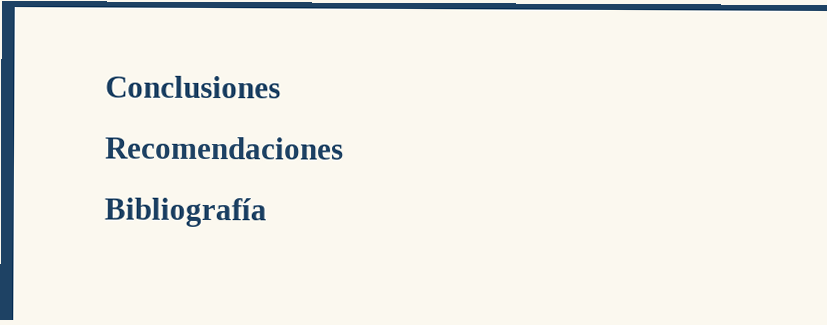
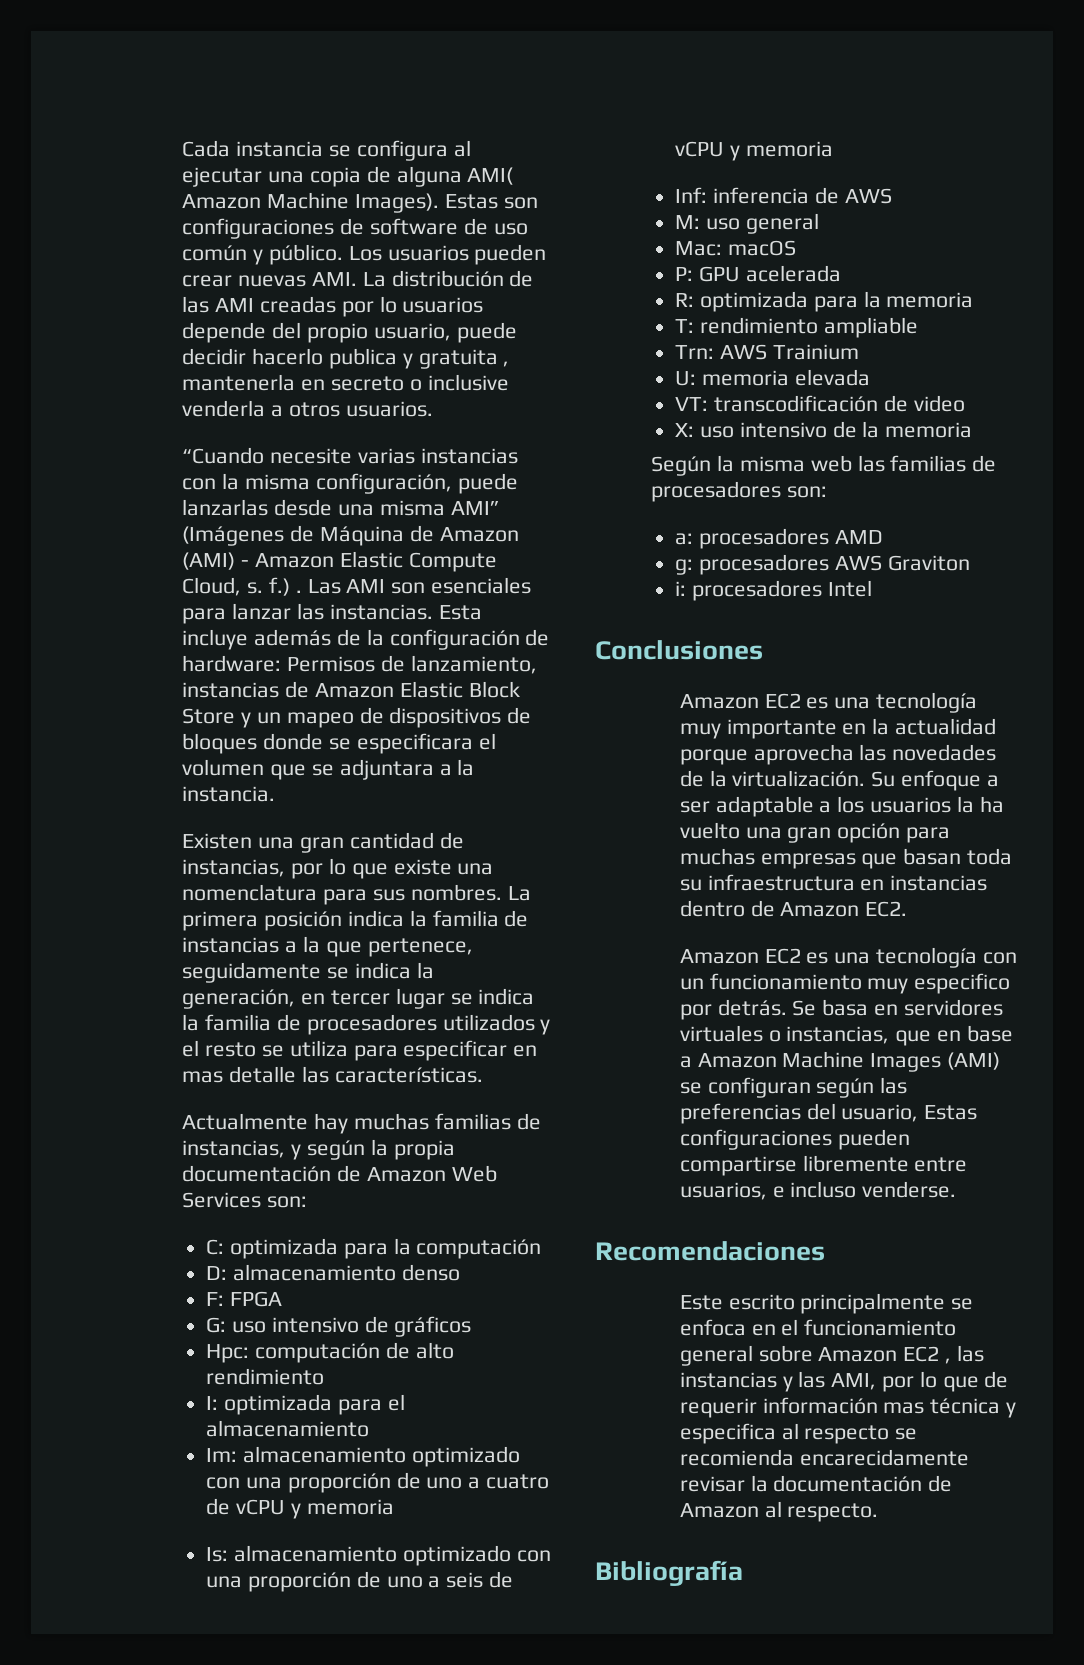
[105,75,281,99] [105,136,344,160] Conclusiones // Recomendaciones -> [182,140,471,161] [182,166,514,187] [182,192,538,213] [182,218,528,239] [182,244,547,265] [182,270,534,287] [182,296,484,317] [182,322,517,343] [182,348,510,369] [182,374,509,391] [182,400,433,417] [182,447,518,464] [182,473,518,494] [182,499,500,516] [182,525,519,546] [182,551,497,572] [182,577,532,596] [182,603,482,624] [182,629,550,650] [182,655,537,674] [182,681,520,698] [182,707,532,728] [182,733,496,754] [182,759,475,780] [182,786,276,802] [182,832,464,853] [182,858,494,879] [182,884,531,905] [182,910,529,931] [182,936,473,957] [182,962,434,983] [182,988,535,1009] [182,1014,551,1035] [182,1040,538,1061] [182,1066,483,1083] [182,1113,541,1134] [182,1139,455,1160] [182,1165,497,1182] [182,1192,308,1208] [206,1238,542,1259] [206,1264,460,1281] [206,1291,282,1307] [206,1316,472,1337] [206,1342,454,1363] [206,1368,325,1385] [206,1394,405,1415] [206,1420,370,1437] [206,1446,520,1467] [206,1472,549,1493] [206,1498,394,1519] [206,1545,551,1566] [206,1571,513,1592] [675,141,833,161] [675,187,892,204] [675,213,819,234] [675,240,796,256] [675,265,841,282] [675,291,974,312] [675,317,918,338] [675,344,859,360] [675,369,870,386] [675,395,965,412] [675,421,973,438] [651,455,997,476] [651,481,828,502] [675,528,883,549] [675,554,970,575] [675,580,872,601] [595,640,763,660] [679,692,977,713] [679,718,996,739] [679,744,997,765] [679,770,999,791] [679,796,1004,817] [679,822,950,843] [679,848,1012,869] [679,874,988,891] [679,900,908,917] [679,947,1017,968] [679,973,1011,994] [679,999,1003,1020] [679,1025,1013,1046] [679,1051,1000,1072] [679,1077,908,1098] [679,1103,978,1124] [679,1129,910,1150] [679,1155,968,1176] [679,1181,957,1200] [595,1241,825,1261] [679,1293,974,1314] [679,1319,957,1336] [679,1345,984,1366] [679,1371,1009,1392] [679,1397,1016,1418] [679,1423,918,1444] [679,1449,969,1466] [679,1475,953,1492] [679,1501,879,1522] Cada instancia se configura al ejecutar una copia de alguna AMI( Amazon Machine Images). Estas son configuraciones de software de uso común y público. Los usuarios pueden crear nuevas AMI. La distribución de las AMI creadas por lo usuarios depende del propio usuario, puede decidir hacerlo publica y gratuita , mantenerla en secreto o inclusive venderla a otros usuarios. // “Cuando necesite varias instancias con la misma configuración, puede lanzarlas desde una misma AMI” (Imágenes de Máquina de Amazon (AMI) - Amazon Elastic Compute Cloud, s. f.) . Las AMI son esenciales para lanzar las instancias. Esta incluye además de la configuración de hardware: Permisos de lanzamiento, instancias de Amazon Elastic Block Store y un mapeo de dispositivos de bloques donde se especificara el volumen que se adjuntara a la instancia. // Existen una gran cantidad de instancias, por lo que existe una nomenclatura para sus nombres. La primera posición indica la familia de instancias a la que pertenece, seguidamente se indica la generación, en tercer lugar se indica la familia de procesadores utilizados y el resto se utiliza para especificar en mas detalle las características. // Actualmente hay muchas familias de instancias, y según la propia documentación de Amazon Web Services son: // C: optimizada para la computación // D: almacenamiento denso // F: FPGA // G: uso intensivo de gráficos // Hpc: computación de alto rendimiento // I: optimizada para el almacenamiento // Im: almacenamiento optimizado con una proporción de uno a cuatro de vCPU y memoria // Is: almacenamiento optimizado con una proporción de uno a seis de vCPU y memoria // Inf: inferencia de AWS // M: uso general // Mac: macOS // P: GPU acelerada // R: optimizada para la memoria // T: rendimiento ampliable // Trn: AWS Trainium // U: memoria elevada // VT: transcodificación de video // X: uso intensivo de la memoria // Según la misma web las familias de procesadores son: // a: procesadores AMD // g: procesadores AWS Graviton // i: procesadores Intel // Conclusiones // Amazon EC2 es una tecnología muy importante en la actualidad porque aprovecha las novedades de la virtualización. Su enfoque a ser adaptable a los usuarios la ha vuelto una gran opción para muchas empresas que basan toda su infraestructura en instancias dentro de Amazon EC2. // Amazon EC2 es una tecnología con un funcionamiento muy especifico por detrás. Se basa en servidores virtuales o instancias, que en base a Amazon Machine Images (AMI) se configuran según las preferencias del usuario, Estas configuraciones pueden compartirse libremente entre usuarios, e incluso venderse. // Recomendaciones // Este escrito principalmente se enfoca en el funcionamiento general sobre Amazon EC2 , las instancias y las AMI, por lo que de requerir información mas técnica y especifica al respecto se recomienda encarecidamente revisar la documentación de Amazon al respecto.

